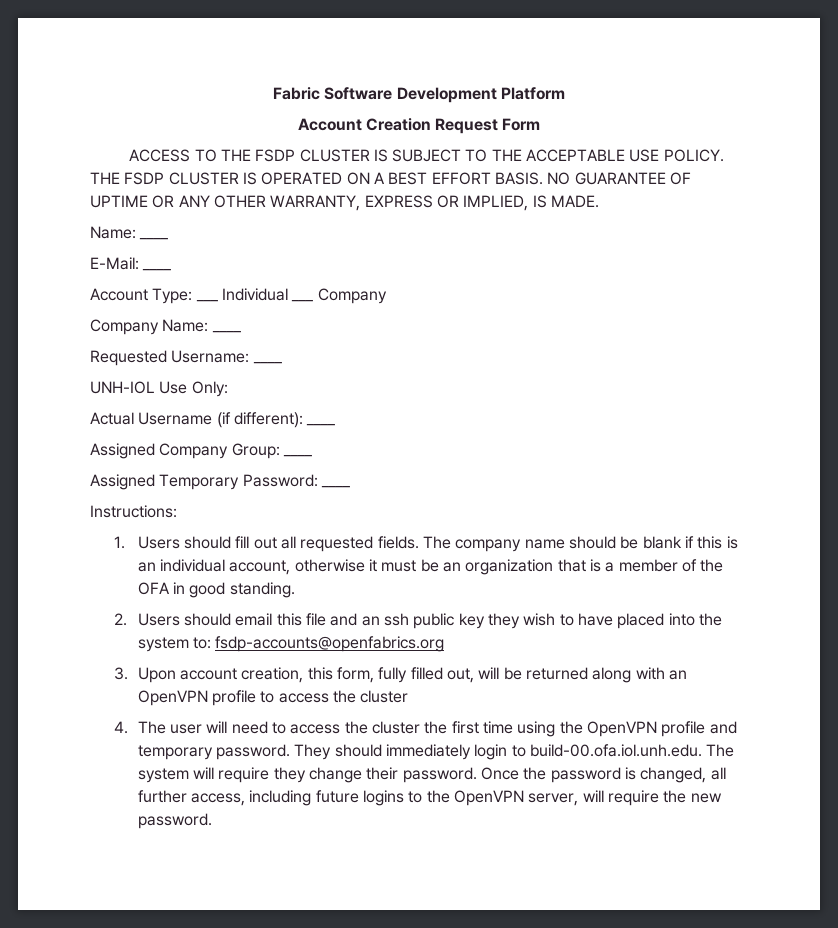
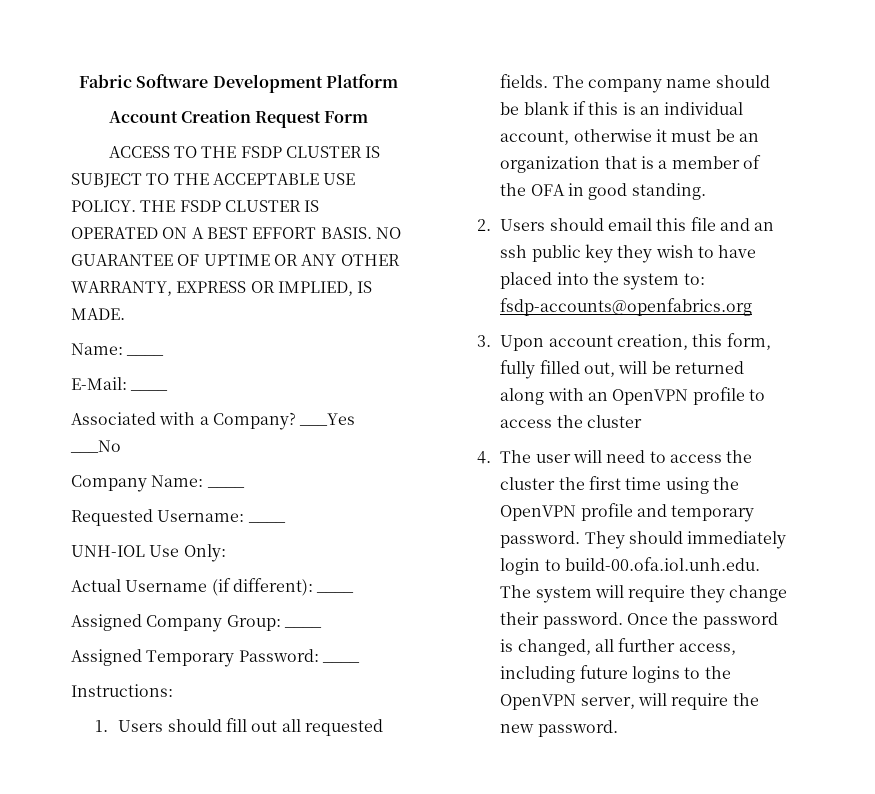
[90,288,387,304] Account Type: ___ Individual ___ Company -> [71,412,356,430] [70,440,121,453] Associated with a Company? ___Yes ___No

